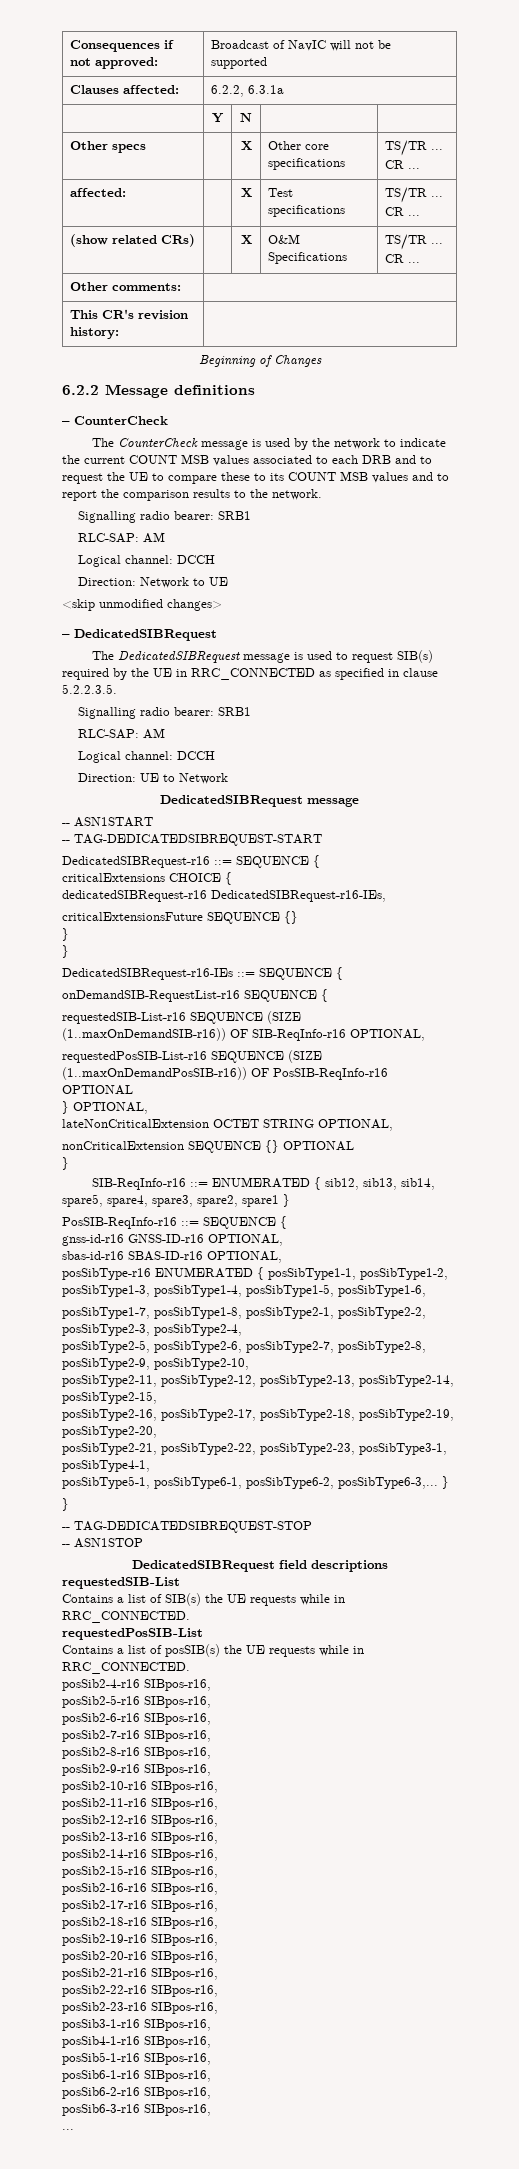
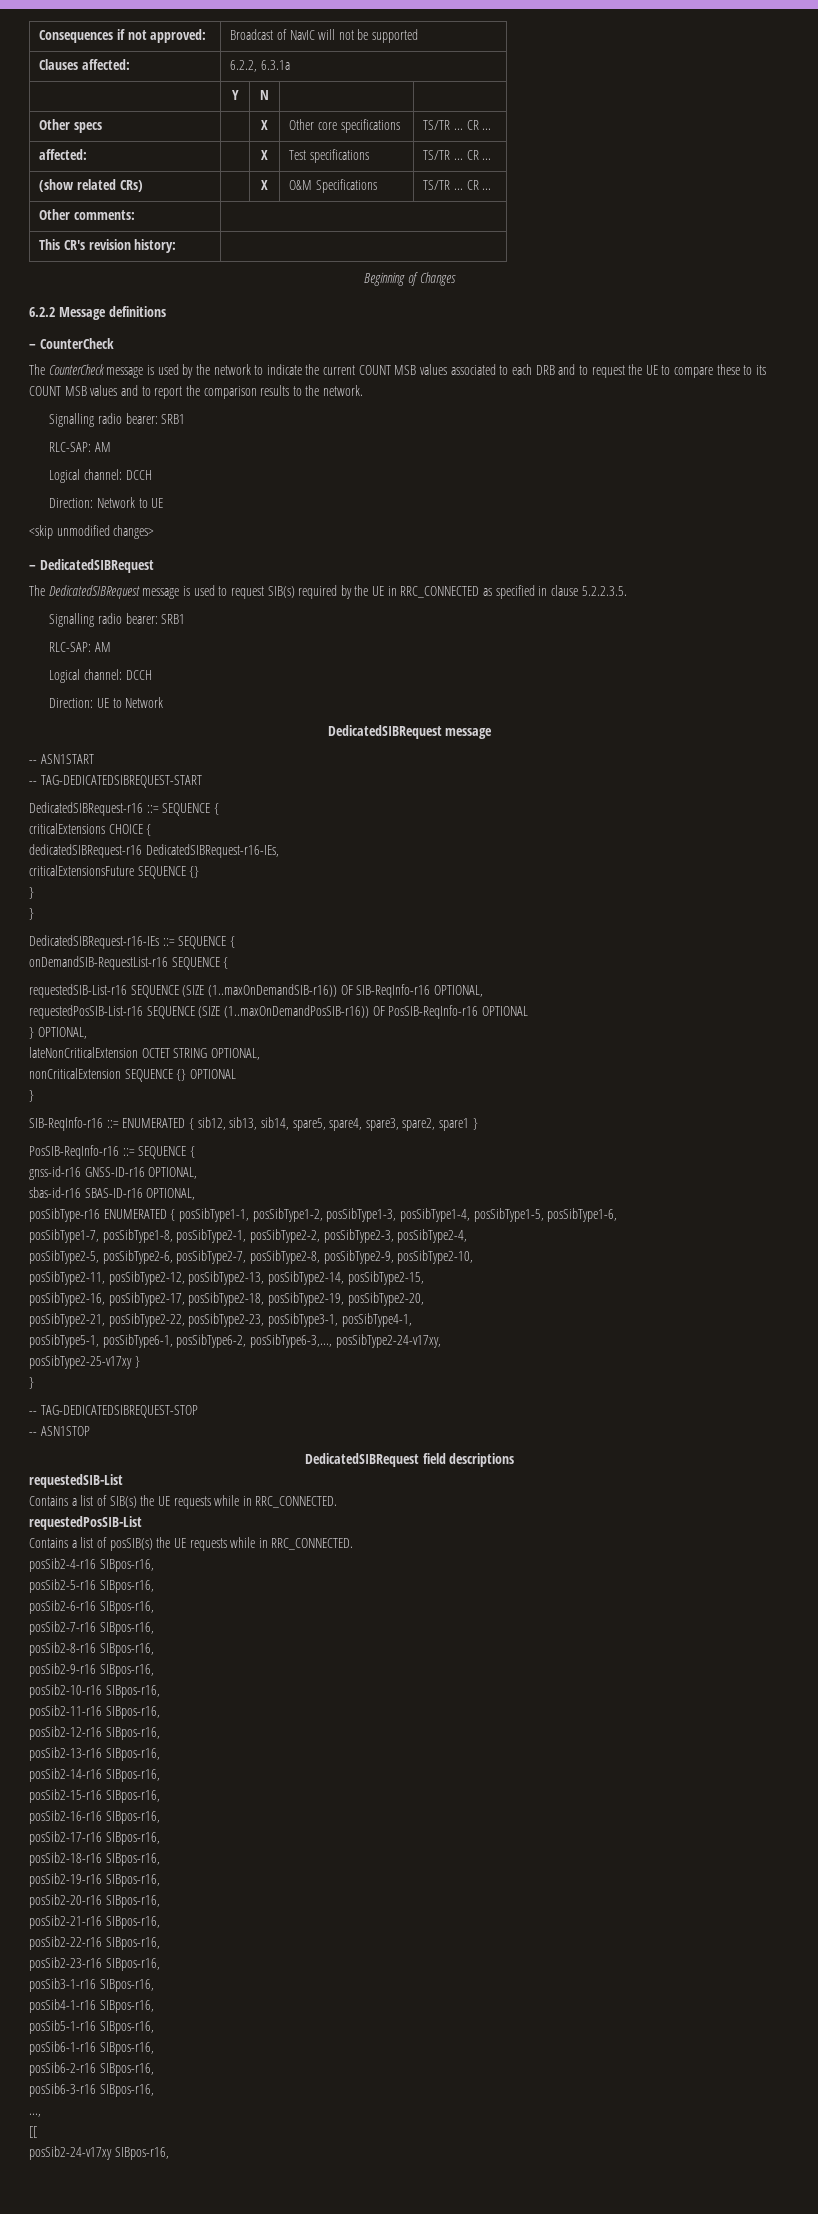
[338,1477,438,1489] posSibType6-3,... -> [249,1334,441,1348] [29,1355,132,1369] posSibType6-3,..., posSibType2-24-v17xy, // posSibType2-25-v17xy
[62,2129,74,2130] ... -> [29,2113,41,2117] [29,2126,37,2138] [29,2146,169,2160] ..., // [[ // posSib2-24-v17xy SIBpos-r16,

